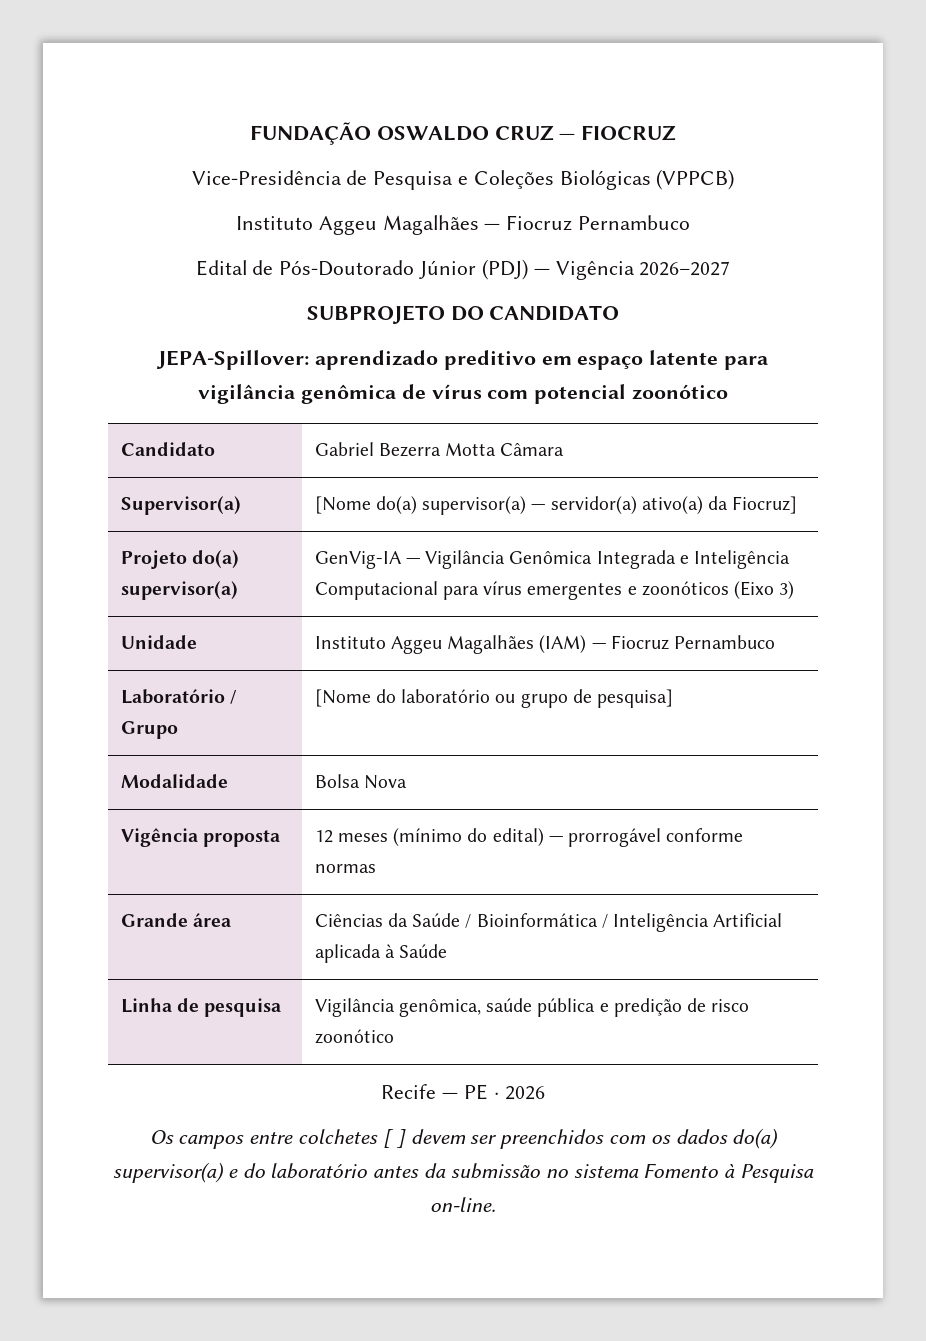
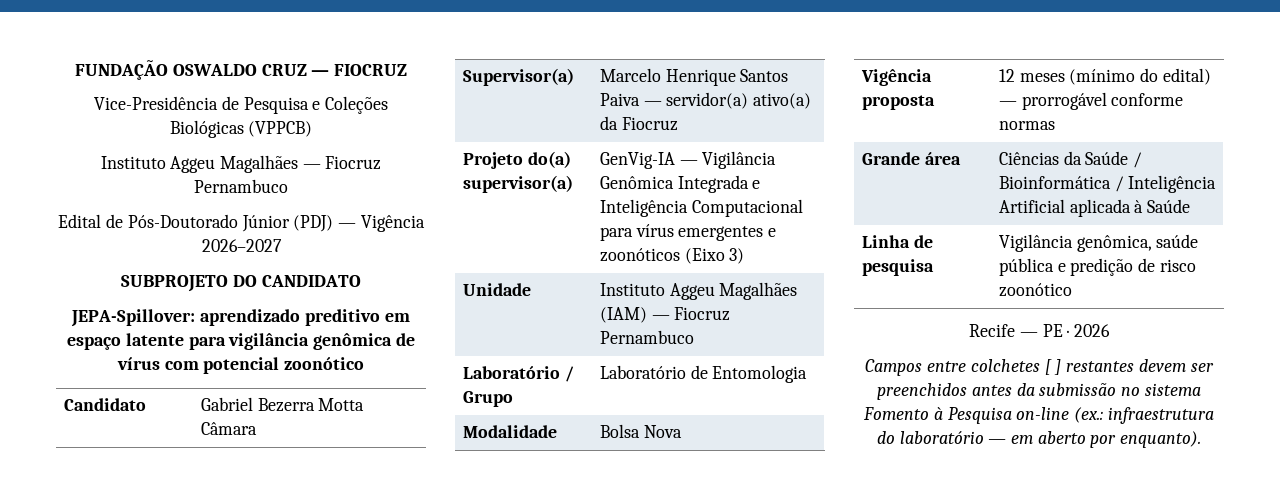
[314,496,527,515] [Nome do(a) supervisor(a) -> [599,68,789,86] [599,93,640,106] Marcelo Henrique Santos Paiva
[732,496,798,514] Fiocruz] -> [621,117,678,131] Fiocruz
[314,689,674,708] [Nome do laboratório ou grupo de pesquisa] -> [599,365,808,383] Laboratório de Entomologia
[149,1130,245,1149] Os campos -> [865,359,923,376] Campos
(406, 1138) none -> [1066,361,1135,372] restantes
[608,1128,779,1149] [113,1162,368,1183] com os dados do(a) supervisor(a) e do laboratório -> (968, 391) none
[430,1197,496,1212] on-line. -> [1016,407,1214,424] [876,431,1202,448] on-line (ex.: infraestrutura do laboratório — em aberto por enquanto).

